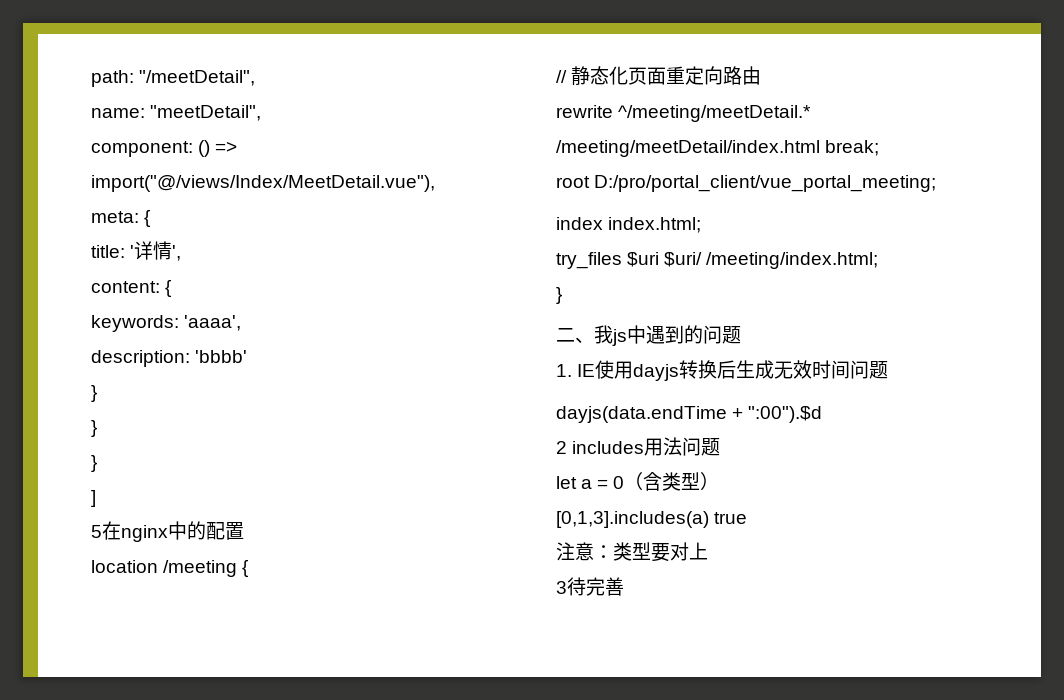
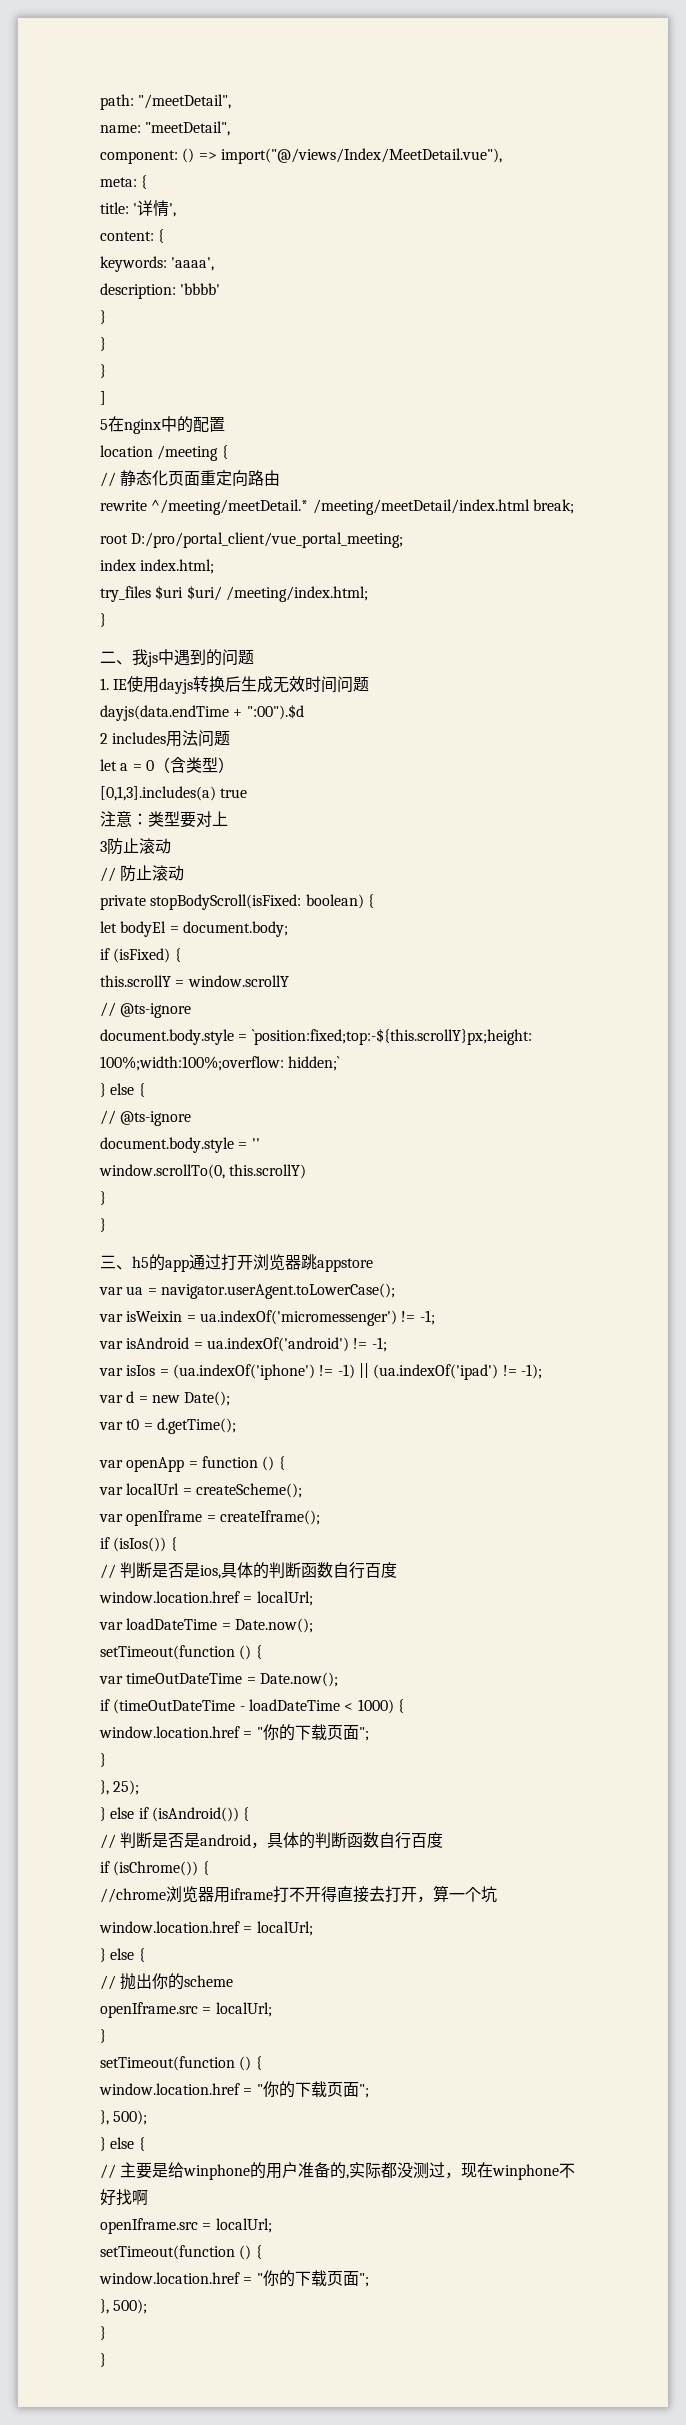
[567,577,624,596] 待完善 -> [107,838,171,855] [100,865,185,882] [100,894,374,910] [100,921,288,937] [100,948,181,963] [100,975,289,987] [100,1002,192,1018] [100,1028,532,1045] [100,1056,341,1071] [100,1083,145,1097] [100,1110,192,1126] [100,1137,260,1153] [99,1164,307,1179] [100,1191,106,1205] [100,1218,106,1232] [100,1254,373,1272] [99,1283,395,1299] [99,1310,435,1326] [99,1337,387,1352] [99,1363,542,1380] [99,1391,231,1406] [99,1418,236,1434] [99,1456,285,1472] [99,1483,302,1498] [99,1510,320,1526] [100,1537,177,1552] [100,1562,398,1579] [99,1591,313,1606] [99,1618,313,1633] [100,1645,262,1660] [99,1672,338,1687] [100,1699,404,1714] [99,1724,369,1741] [100,1753,106,1767] [100,1780,140,1795] [100,1807,250,1822] [100,1832,444,1849] [100,1861,209,1876] [100,1885,497,1903] [99,1921,313,1936] [100,1948,145,1962] [100,1973,234,1990] [100,2002,272,2018] [100,2029,106,2043] [100,2056,262,2071] [99,2081,369,2098] [100,2110,148,2125] [100,2137,145,2151] [100,2162,576,2180] [100,2189,148,2206] [100,2218,272,2234] [100,2245,262,2260] [99,2270,369,2287] [100,2299,148,2314] [100,2326,106,2340] [100,2353,106,2367] 防止滚动 // // 防止滚动 // private stopBodyScroll(isFixed: boolean) { // let bodyEl = document.body; // if (isFixed) { // this.scrollY = window.scrollY // // @ts-ignore // document.body.style = `position:fixed;top:-${this.scrollY}px;height: 100%;width:100%;overflow: hidden;` // } else { // // @ts-ignore // document.body.style = '' // window.scrollTo(0, this.scrollY) // } // } // 三、h5的app通过打开浏览器跳appstore // var ua = navigator.userAgent.toLowerCase(); // var isWeixin = ua.indexOf('micromessenger') != -1; // var isAndroid = ua.indexOf('android') != -1; // var isIos = (ua.indexOf('iphone') != -1) || (ua.indexOf('ipad') != -1); // var d = new Date(); // var t0 = d.getTime(); // var openApp = function () { // var localUrl = createScheme(); // var openIframe = createIframe(); // if (isIos()) { // // 判断是否是ios,具体的判断函数自行百度 // window.location.href = localUrl; // var loadDateTime = Date.now(); // setTimeout(function () { // var timeOutDateTime = Date.now(); // if (timeOutDateTime - loadDateTime < 1000) { // window.location.href = "你的下载页面"; // } // }, 25); // } else if (isAndroid()) { // // 判断是否是android，具体的判断函数自行百度 // if (isChrome()) { // //chrome浏览器用iframe打不开得直接去打开，算一个坑 // window.location.href = localUrl; // } else { // // 抛出你的scheme // openIframe.src = localUrl; // } // setTimeout(function () { // window.location.href = "你的下载页面"; // }, 500); // } else { // // 主要是给winphone的用户准备的,实际都没测过，现在winphone不好找啊 // openIframe.src = localUrl; // setTimeout(function () { // window.location.href = "你的下载页面"; // }, 500); // } // }

